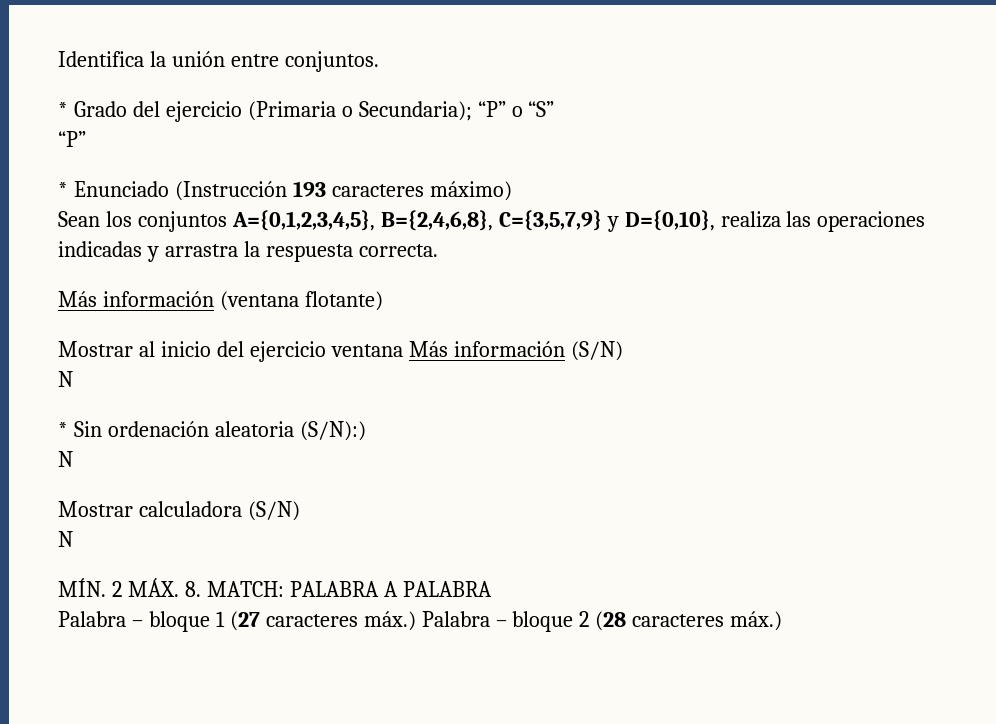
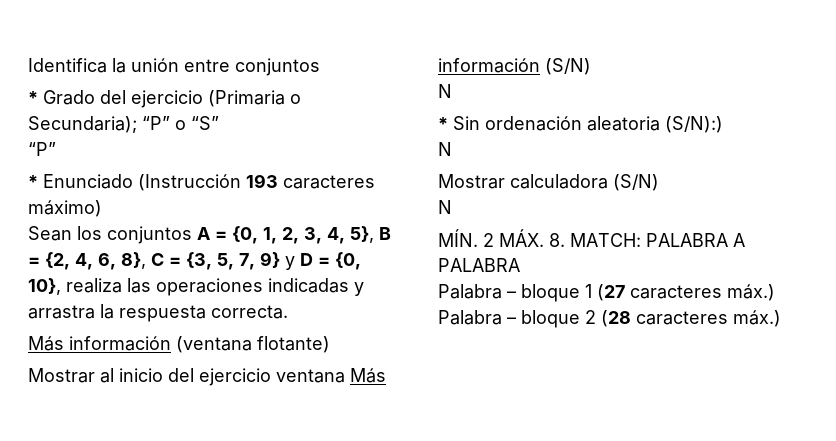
[284,51,379,72] conjuntos. -> [235,58,320,76] conjuntos
[231,210,715,232] A={0,1,2,3,4,5}, B={2,4,6,8}, C={3,5,7,9} y D={0,10}, -> [197,226,391,244] [28,252,361,270] [28,278,61,295] A = {0, 1, 2, 3, 4, 5}, B = {2, 4, 6, 8}, C = {3, 5, 7, 9} y D = {0, 10},

